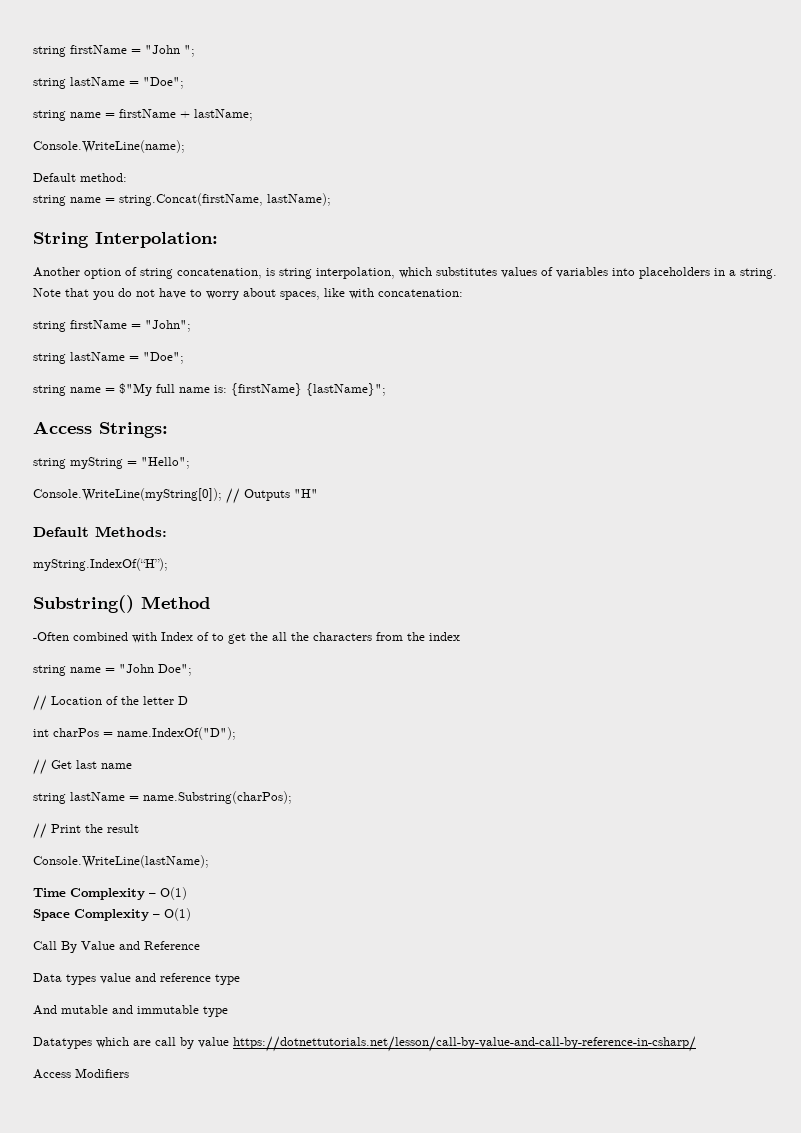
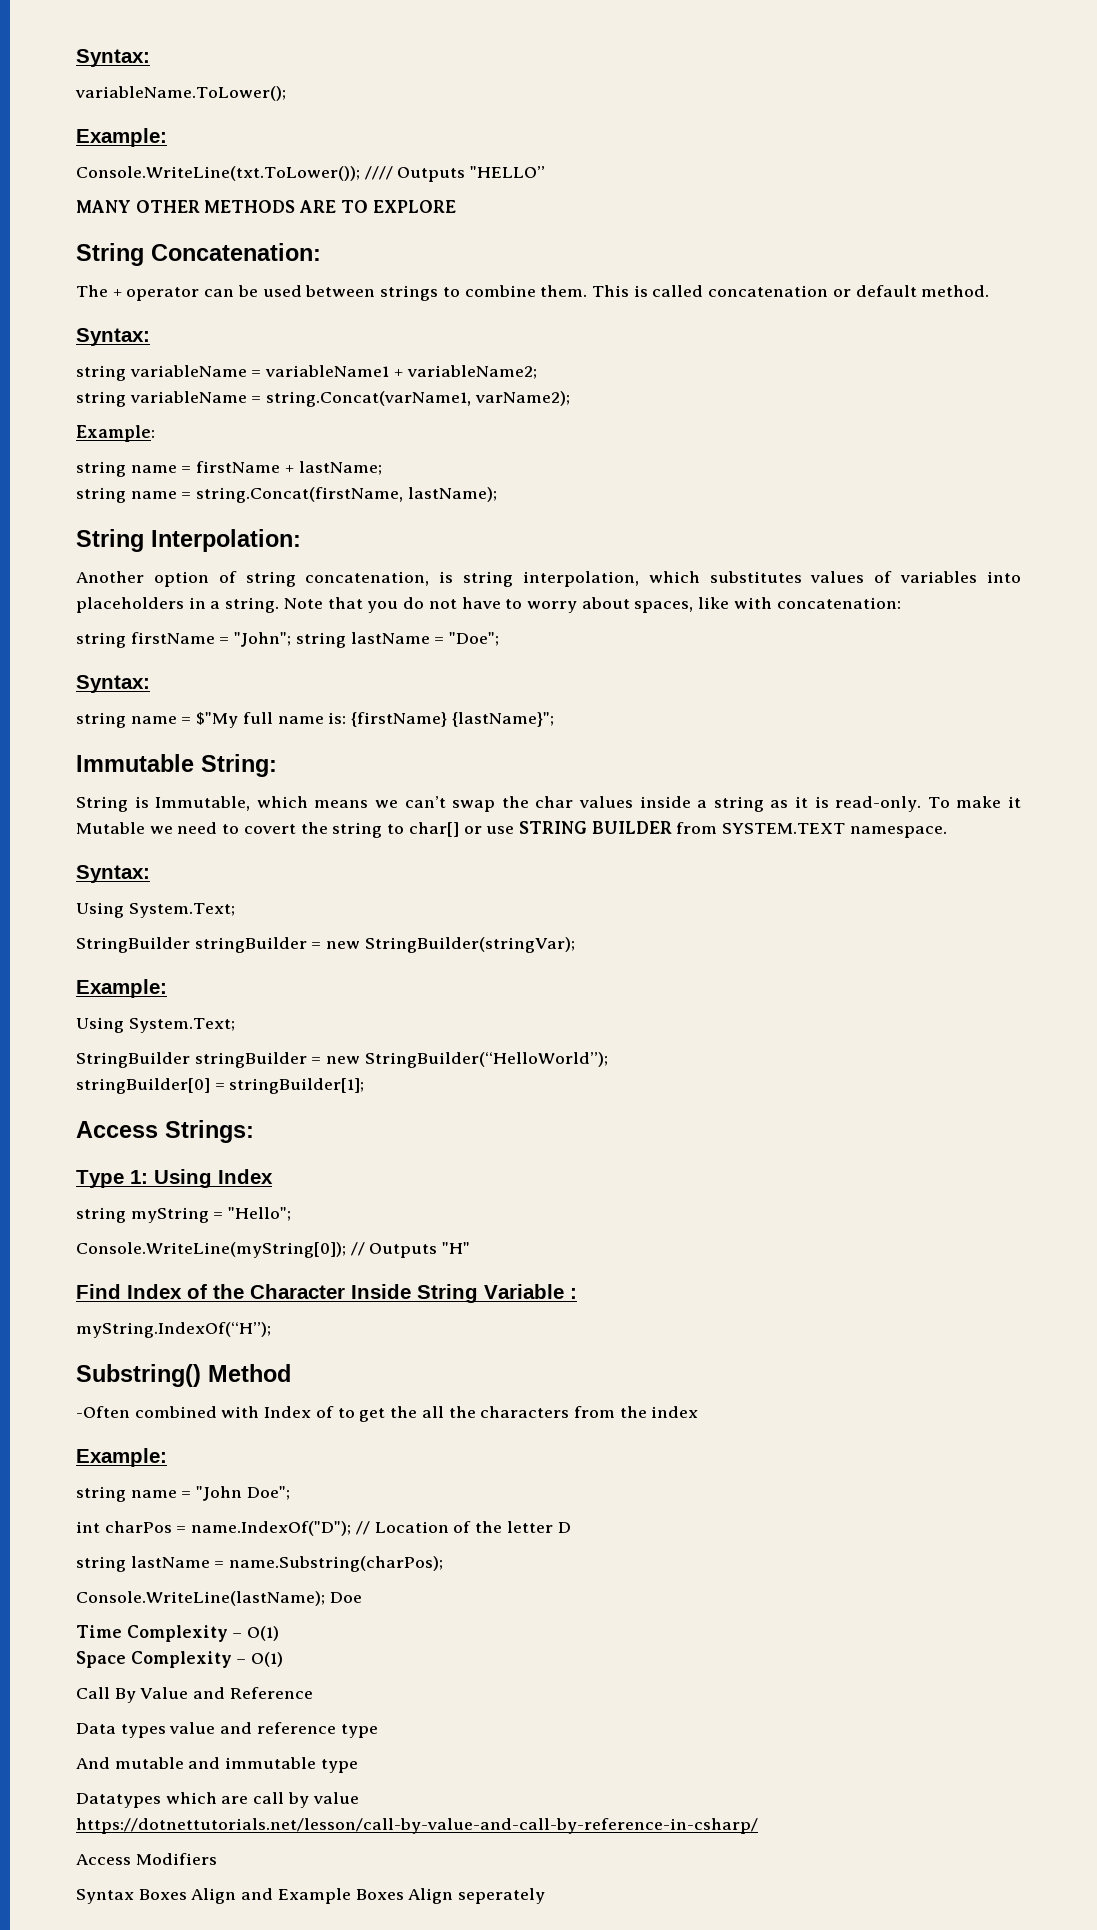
[33,45,195,57] [33,77,184,89] string firstName = "John "; // string lastName = "Doe"; -> [76,49,150,67] [75,86,286,101] [76,128,167,147] [76,166,546,182] [76,200,456,213] [76,243,321,266] [76,285,990,301] [76,328,150,346] [76,365,537,381] [76,391,570,407] [76,425,155,442] Syntax: // variableName.ToLower(); // Example: // Console.WriteLine(txt.ToLower()); //// Outputs "HELLO” // MANY OTHER METHODS ARE TO EXPLORE // String Concatenation: // The + operator can be used between strings to combine them. This is called concatenation or default method. // Syntax: // string variableName = variableName1 + variableName2; // string variableName = string.Concat(varName1, varName2); // Example:
[33,140,185,153] [33,173,127,182] // Console.WriteLine(name); // Default method: -> (382, 468) none
[33,352,184,364] // string lastName = "Doe"; -> [295,632,500,648] [76,675,150,693] string lastName = "Doe"; // Syntax:
[33,421,168,438] Access Strings: -> [76,754,277,777] [76,796,1021,812] [76,821,947,838] [76,865,150,883] [76,902,235,918] [76,937,575,953] [76,979,167,998] [76,1017,235,1033] [76,1052,608,1068] [76,1078,365,1094] [76,1120,254,1143] [76,1169,273,1188] Immutable String: // String is Immutable, which means we can’t swap the char values inside a string as it is read-only. To make it Mutable we need to covert the string to char[] or use STRING BUILDER from SYSTEM.TEXT namespace. // Syntax: // Using System.Text; // StringBuilder stringBuilder = new StringBuilder(stringVar); // Example: // Using System.Text; // StringBuilder stringBuilder = new StringBuilder(“HelloWorld”); // stringBuilder[0] = stringBuilder[1]; // Access Strings: // Type 1: Using Index
[33,526,167,537] Default Methods: -> [76,1284,577,1303] Find Index of the Character Inside String Variable :
(460, 636) none -> [76,1448,167,1467] // Example:
(192, 670) none -> [76,1521,352,1536] int charPos = name.IndexOf("D");
[33,727,236,740] [33,759,132,775] // int charPos = name.IndexOf("D"); // // Get last name -> (571, 1527) none
[33,823,139,839] // // Print the result -> (444, 1564) none
(209, 861) none -> [329,1592,362,1603] Doe
(129, 1073) none -> [76,1888,546,1904] // Syntax Boxes Align and Example Boxes Align seperately

